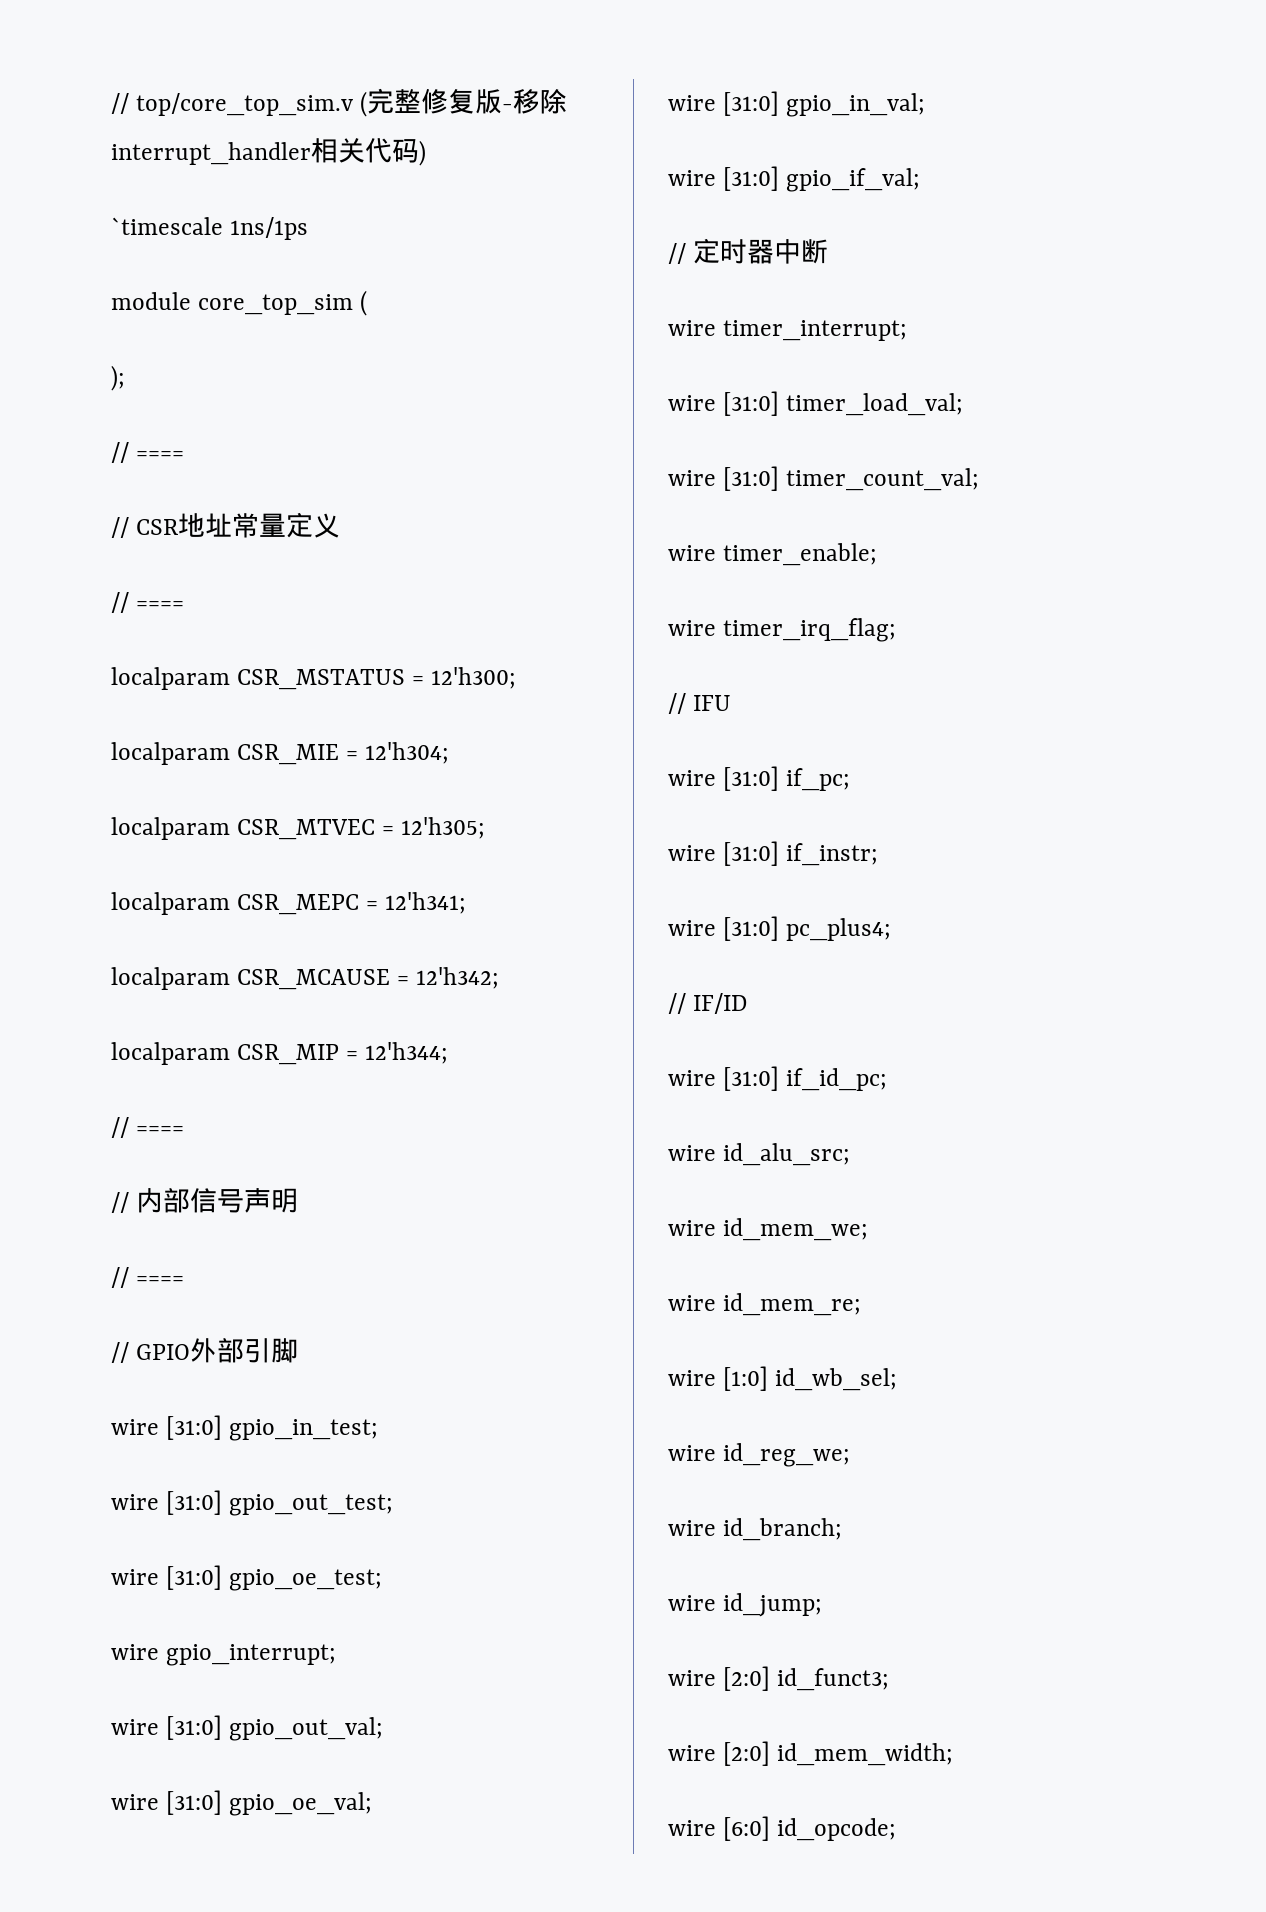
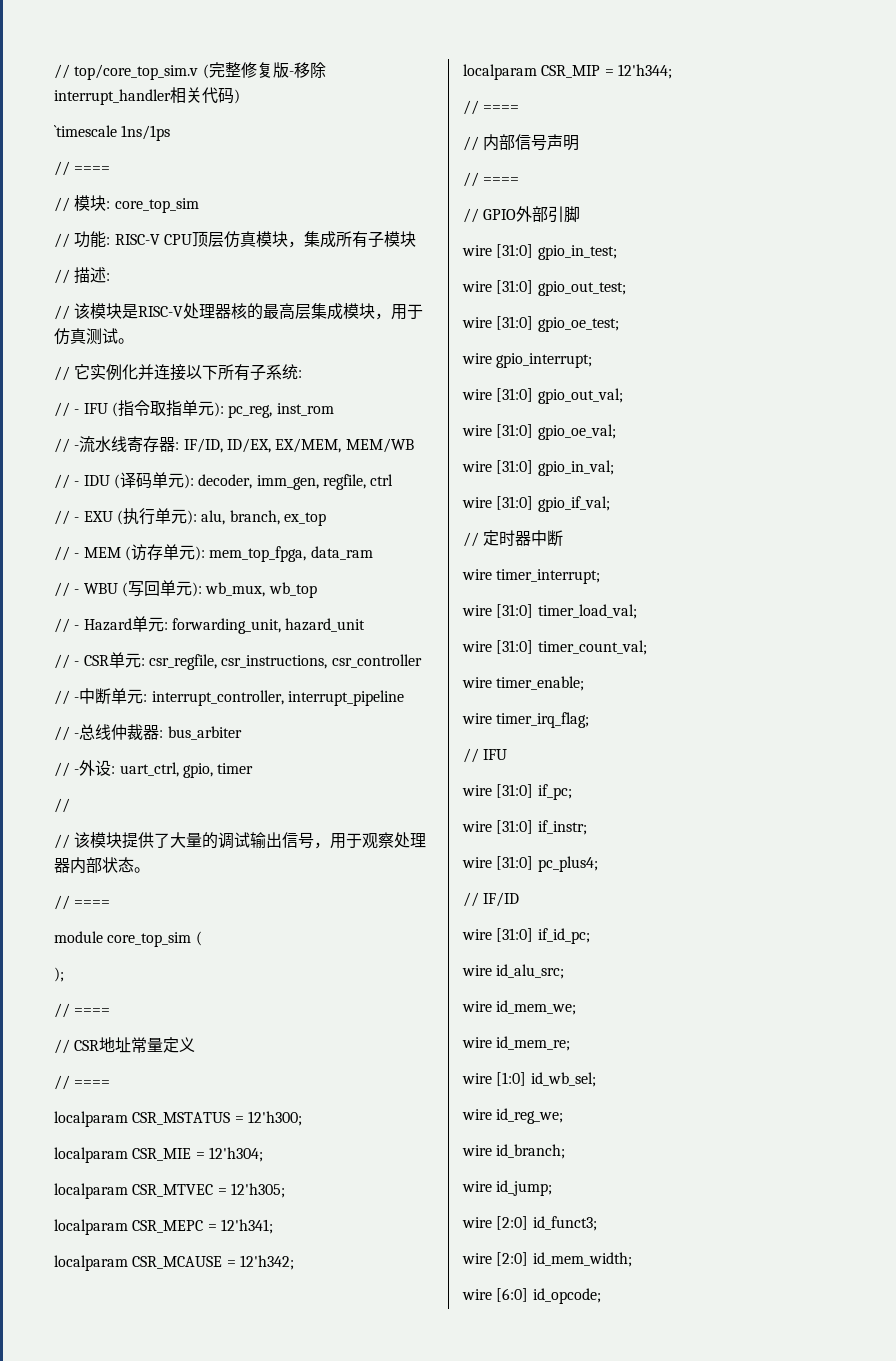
(309, 228) none -> [54,161,111,176] [54,195,199,213] [54,231,416,248] [54,267,111,284] [54,303,424,320] [54,328,134,345] [54,364,303,381] [54,400,334,418] [54,436,414,453] [54,472,394,490] [54,508,326,526] [54,544,373,562] [54,580,317,598] [54,616,366,634] [54,652,422,670] [54,688,404,706] [54,724,242,741] [54,760,254,778] [54,798,70,813] [54,832,427,849] [54,857,150,874] [54,895,111,910] // // ==== // // 模块: core_top_sim // // 功能: RISC-V CPU顶层仿真模块，集成所有子模块 // // 描述: // // 该模块是RISC-V处理器核的最高层集成模块，用于仿真测试。 // // 它实例化并连接以下所有子系统: // // - IFU (指令取指单元): pc_reg, inst_rom // // -流水线寄存器: IF/ID, ID/EX, EX/MEM, MEM/WB // // - IDU (译码单元): decoder, imm_gen, regfile, ctrl // // - EXU (执行单元): alu, branch, ex_top // // - MEM (访存单元): mem_top_fpga, data_ram // // - WBU (写回单元): wb_mux, wb_top // // - Hazard单元: forwarding_unit, hazard_unit // // - CSR单元: csr_regfile, csr_instructions, csr_controller // // -中断单元: interrupt_controller, interrupt_pipeline // // -总线仲裁器: bus_arbiter // // -外设: uart_ctrl, gpio, timer // // // // 该模块提供了大量的调试输出信号，用于观察处理器内部状态。 // // ====

